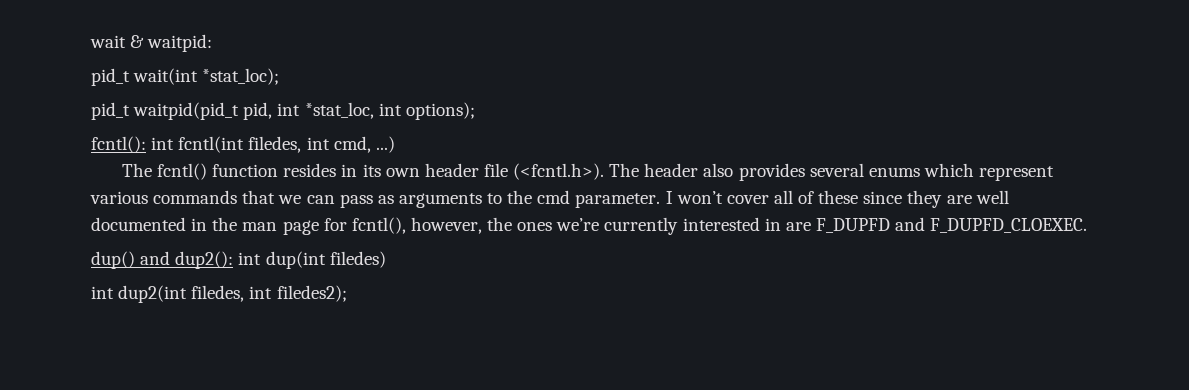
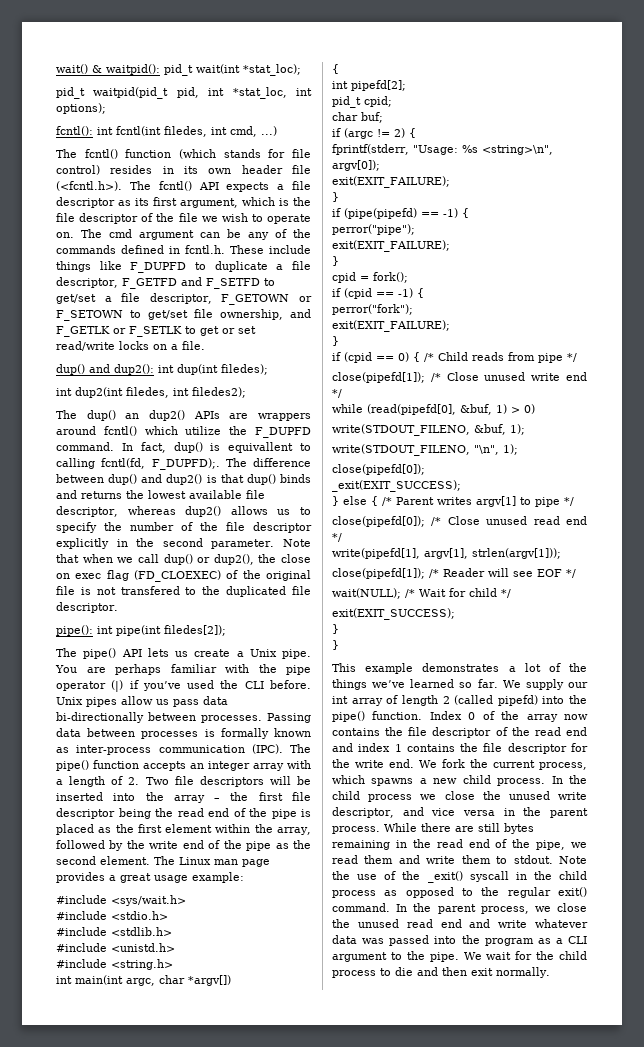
[90,34,213,52] wait & waitpid: // -> [56,64,160,75] wait() & waitpid():
(279, 170) none -> [179,149,311,159] [56,165,100,175] (which stands for file control)
[644,163,1055,181] [90,190,1009,208] [91,217,1088,235] header also provides several enums which represent various commands that we can pass as arguments to the cmd parameter. I won’t cover all of these since they are well documented in the man page for fcntl(), however, the ones we’re currently interested in are F_DUPFD and F_DUPFD_CLOEXEC. -> [158,181,311,192] [56,197,311,208] [56,213,311,224] [56,229,311,240] [56,245,311,254] [56,261,311,273] [56,277,275,289] [56,293,312,305] [56,309,311,321] [56,326,256,337] [56,341,205,351] fcntl() API expects a file descriptor as its first argument, which is the file descriptor of the file we wish to operate on. The cmd argument can be any of the commands defined in fcntl.h. These include things like F_DUPFD to duplicate a file descriptor, F_GETFD and F_SETFD to get/set a file descriptor, F_GETOWN or F_SETOWN to get/set file ownership, and F_GETLK or F_SETLK to get or set read/write locks on a file.
[329,251,386,268] filedes) -> [221,364,268,375] filedes);
(347, 293) none -> [56,410,311,421] [56,426,311,438] [56,442,311,453] [56,458,311,470] [56,474,311,485] [56,490,265,499] [56,506,311,517] [56,522,312,533] [56,538,311,549] [56,554,311,565] [56,570,311,582] [56,586,311,597] [56,602,118,613] [56,625,226,636] [56,648,311,659] [55,664,311,675] [56,680,311,692] [56,696,228,707] [56,712,311,723] [56,728,311,739] [56,744,311,755] [56,760,311,771] [56,776,311,787] [56,792,311,803] [56,808,311,819] [56,824,312,835] [56,840,312,851] [56,856,270,867] [56,872,244,883] [56,895,186,906] [56,911,168,920] [56,927,172,936] [56,943,175,952] [56,959,173,970] [56,975,231,986] [332,64,339,74] [332,80,406,91] [332,96,392,108] [332,112,383,123] [332,128,416,139] [332,144,553,155] [332,160,380,171] [332,176,450,188] [332,192,339,202] [332,208,469,219] [332,224,415,235] [332,240,450,252] [332,256,339,266] [332,272,408,283] [332,288,424,299] [332,304,413,315] [332,320,450,332] [332,336,339,346] [332,352,577,363] [332,372,587,383] [332,389,342,398] [332,404,535,415] [332,424,525,436] [332,444,518,456] [332,464,425,475] [332,480,461,492] [332,496,574,507] [332,516,587,527] [332,533,342,542] [332,548,561,559] [332,568,576,579] [332,588,511,599] [332,608,455,620] [332,624,339,634] [332,640,339,650] [332,663,587,674] [332,679,588,690] [332,695,587,706] [332,711,588,722] [332,727,587,738] [332,743,588,754] [332,759,587,770] [332,775,587,786] [332,791,587,802] [332,807,588,818] [332,823,534,834] [332,839,587,850] [332,855,587,864] [332,871,587,883] [332,887,587,898] [332,903,587,914] [332,919,588,928] [332,935,587,946] [332,951,587,962] [332,967,550,978] // The dup() an dup2() APIs are wrappers around fcntl() which utilize the F_DUPFD command. In fact, dup() is equivallent to calling fcntl(fd, F_DUPFD);. The difference between dup() and dup2() is that dup() binds and returns the lowest available file descriptor, whereas dup2() allows us to specify the number of the file descriptor explicitly in the second parameter. Note that when we call dup() or dup2(), the close on exec flag (FD_CLOEXEC) of the original file is not transfered to the duplicated file descriptor. // pipe(): int pipe(int filedes[2]); // The pipe() API lets us create a Unix pipe. You are perhaps familiar with the pipe operator (|) if you’ve used the CLI before. Unix pipes allow us pass data bi-directionally between processes. Passing data between processes is formally known as inter-process communication (IPC). The pipe() function accepts an integer array with a length of 2. Two file descriptors will be inserted into the array – the first file descriptor being the read end of the pipe is placed as the first element within the array, followed by the write end of the pipe as the second element. The Linux man page provides a great usage example: // #include <sys/wait.h> // #include <stdio.h> // #include <stdlib.h> // #include <unistd.h> // #include <string.h> // int main(int argc, char *argv[]) // { // int pipefd[2]; // pid_t cpid; // char buf; // if (argc != 2) { // fprintf(stderr, "Usage: %s <string>\n", argv[0]); // exit(EXIT_FAILURE); // } // if (pipe(pipefd) == -1) { // perror("pipe"); // exit(EXIT_FAILURE); // } // cpid = fork(); // if (cpid == -1) { // perror("fork"); // exit(EXIT_FAILURE); // } // if (cpid == 0) { /* Child reads from pipe */ // close(pipefd[1]); /* Close unused write end */ // while (read(pipefd[0], &buf, 1) > 0) // write(STDOUT_FILENO, &buf, 1); // write(STDOUT_FILENO, "\n", 1); // close(pipefd[0]); // _exit(EXIT_SUCCESS); // } else { /* Parent writes argv[1] to pipe */ // close(pipefd[0]); /* Close unused read end */ // write(pipefd[1], argv[1], strlen(argv[1])); // close(pipefd[1]); /* Reader will see EOF */ // wait(NULL); /* Wait for child */ // exit(EXIT_SUCCESS); // } // } // This example demonstrates a lot of the things we’ve learned so far. We supply our int array of length 2 (called pipefd) into the pipe() function. Index 0 of the array now contains the file descriptor of the read end and index 1 contains the file descriptor for the write end. We fork the current process, which spawns a new child process. In the child process we close the unused write descriptor, and vice versa in the parent process. While there are still bytes remaining in the read end of the pipe, we read them and write them to stdout. Note the use of the _exit() syscall in the child process as opposed to the regular exit() command. In the parent process, we close the unused read end and write whatever data was passed into the program as a CLI argument to the pipe. We wait for the child process to die and then exit normally.

